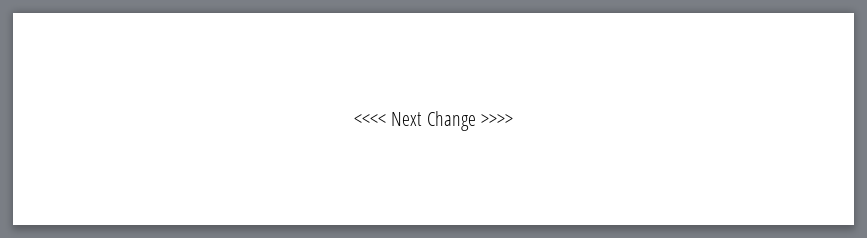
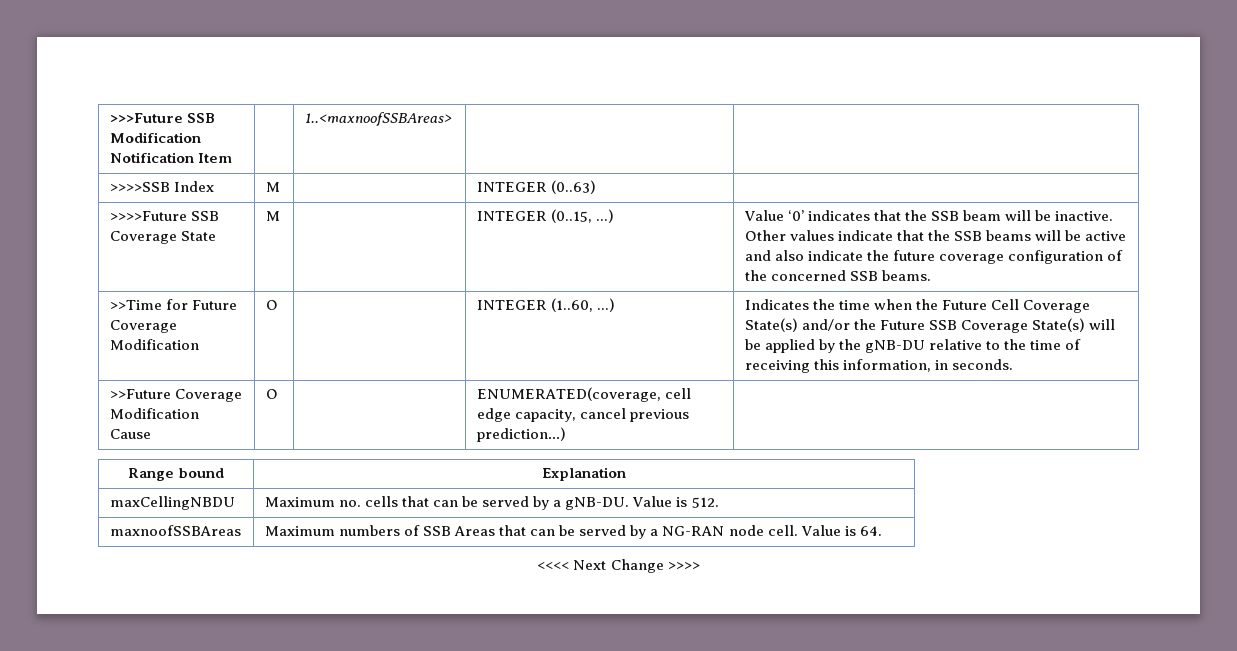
(354, 120) none -> [109,113,214,123] [109,132,201,143] [109,152,232,163] [304,112,452,126] [109,181,214,192] [265,182,280,192] [476,180,596,194] [109,211,219,221] [109,231,216,244] [265,211,280,221] [476,209,615,223] [743,210,1114,221] [744,230,1127,241] [744,250,1124,264] [744,270,932,281] [109,299,238,310] [109,320,177,333] [109,339,199,350] [265,300,278,310] [476,298,616,312] [744,299,1091,313] [744,318,1116,333] [744,339,1082,353] [744,359,1014,373] [109,389,242,402] [109,408,199,419] [109,429,151,439] [265,389,278,399] [476,387,691,402] [476,408,690,422] [476,427,566,442] [128,468,224,481] [542,467,626,481] [109,496,235,510] [264,496,719,510] [109,525,241,536] [264,525,882,539] >>>Future SSB Modification Notification Item | | 1..<maxnoofSSBAreas> | | // >>>>SSB Index | M | | INTEGER (0..63) | // >>>>Future SSB Coverage State | M | | INTEGER (0..15, ...) | Value ‘0’ indicates that the SSB beam will be inactive. Other values indicate that the SSB beams will be active and also indicate the future coverage configuration of the concerned SSB beams. // >>Time for Future Coverage Modification | O | | INTEGER (1..60, ...) | Indicates the time when the Future Cell Coverage State(s) and/or the Future SSB Coverage State(s) will be applied by the gNB-DU relative to the time of receiving this information, in seconds. // >>Future Coverage Modification Cause | O | | ENUMERATED(coverage, cell edge capacity, cancel previous prediction…) | // Range bound | Explanation // maxCellingNBDU | Maximum no. cells that can be served by a gNB-DU. Value is 512. // maxnoofSSBAreas | Maximum numbers of SSB Areas that can be served by a NG-RAN node cell. Value is 64. //

